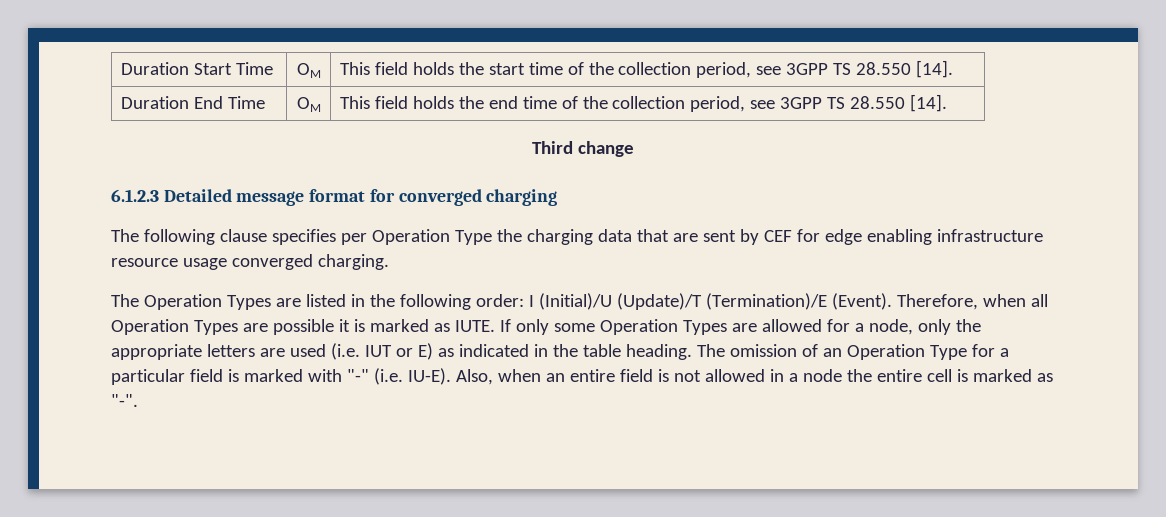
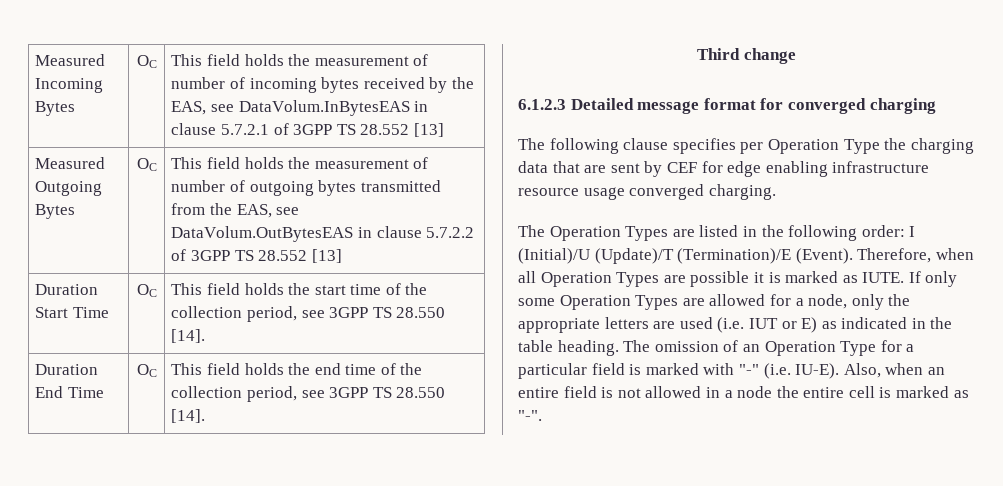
(120, 68) none -> [35,54,106,66] [35,78,104,93] [35,101,76,116] [136,55,157,68] [171,54,429,66] [171,77,474,93] [171,100,429,116] [171,123,444,137] [35,157,106,169] [35,181,103,196] [35,204,76,219] [136,158,157,171] [171,157,429,169] [171,180,441,196] [171,203,300,218] [171,226,475,242] [171,249,342,263] Measured Incoming Bytes | OC | This field holds the measurement of number of incoming bytes received by the EAS, see DataVolum.InBytesEAS in clause 5.7.2.1 of 3GPP TS 28.552 [13] // Measured Outgoing Bytes | OC | This field holds the measurement of number of outgoing bytes transmitted from the EAS, see DataVolum.OutBytesEAS in clause 5.7.2.2 of 3GPP TS 28.552 [13] //
[296,63,321,78] OM -> [136,284,157,297] OC
[296,97,321,112] OM -> [136,364,157,377] OC

